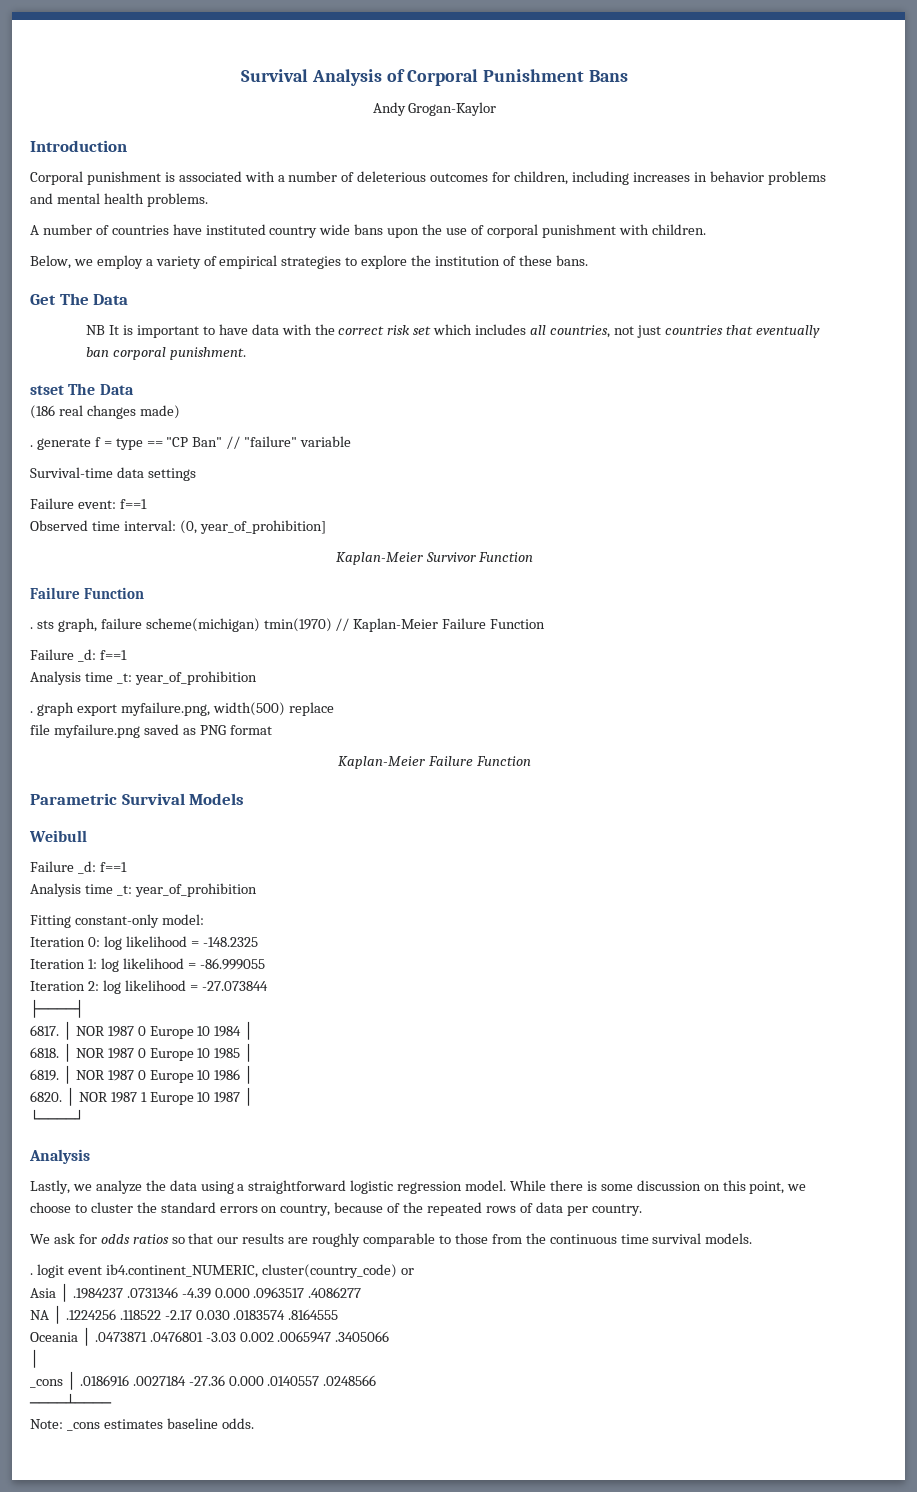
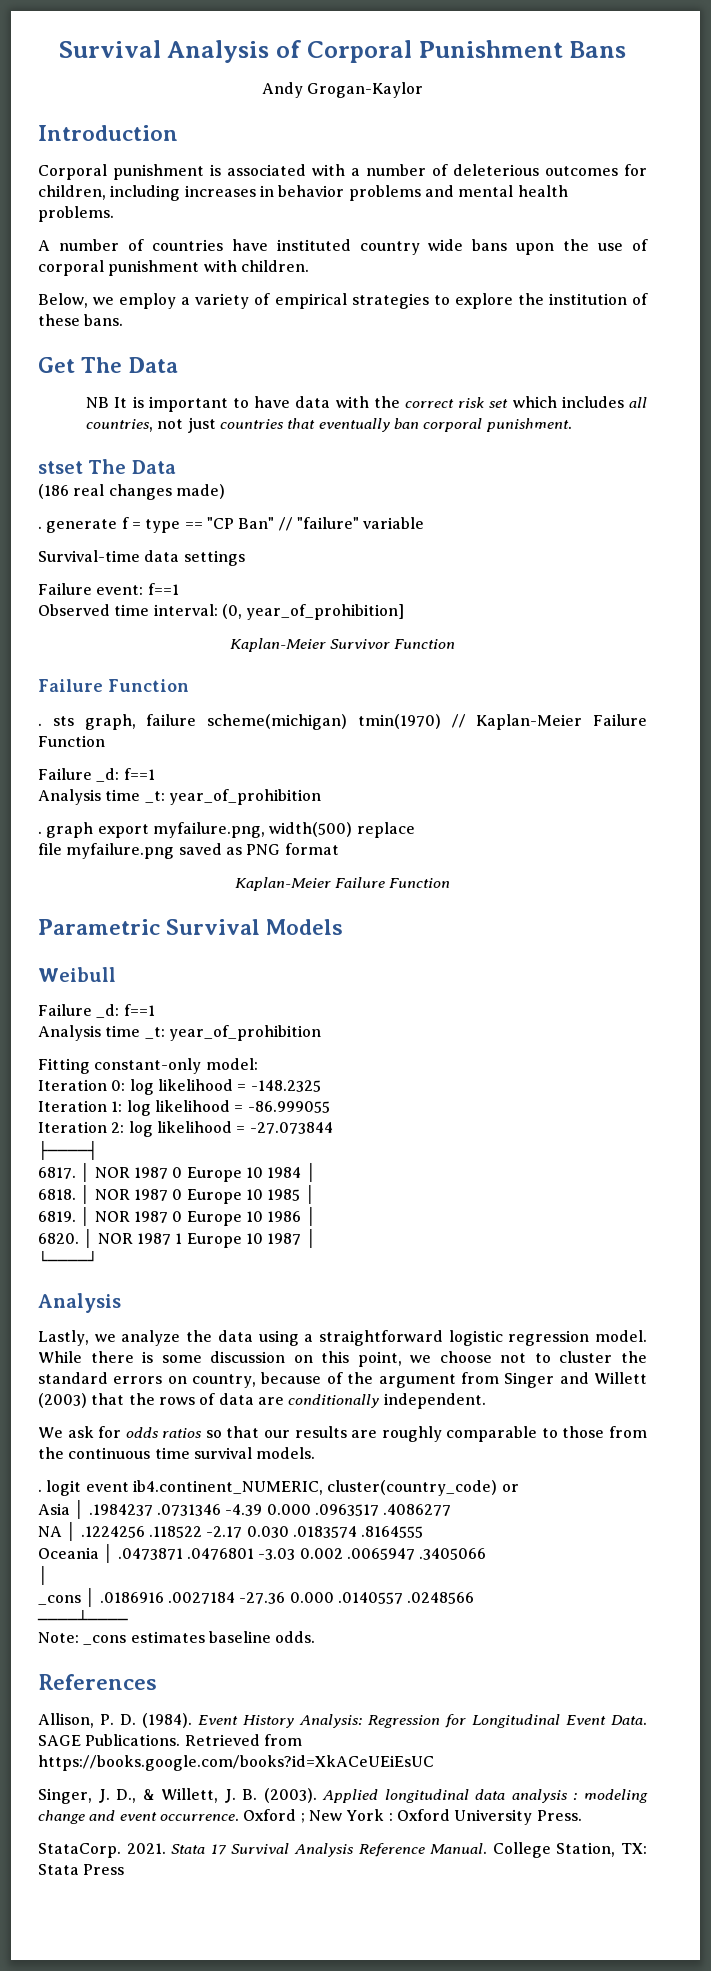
(71, 1207) none -> [500,1353,527,1363] not
[427,1202,642,1216] repeated rows of data per country. -> [378,1372,648,1388] [38,1393,486,1409] argument from Singer and Willett (2003) that the rows of data are conditionally independent.
(254, 1423) none -> [38,1674,157,1690] [38,1713,647,1728] [38,1734,302,1746] [38,1755,434,1771] [38,1788,649,1804] [38,1809,582,1825] [38,1842,648,1858] [38,1864,125,1875] // References // Allison, P. D. (1984). Event History Analysis: Regression for Longitudinal Event Data. SAGE Publications. Retrieved from https://books.google.com/books?id=XkACeUEiEsUC // Singer, J. D., & Willett, J. B. (2003). Applied longitudinal data analysis : modeling change and event occurrence. Oxford ; New York : Oxford University Press. // StataCorp. 2021. Stata 17 Survival Analysis Reference Manual. College Station, TX: Stata Press

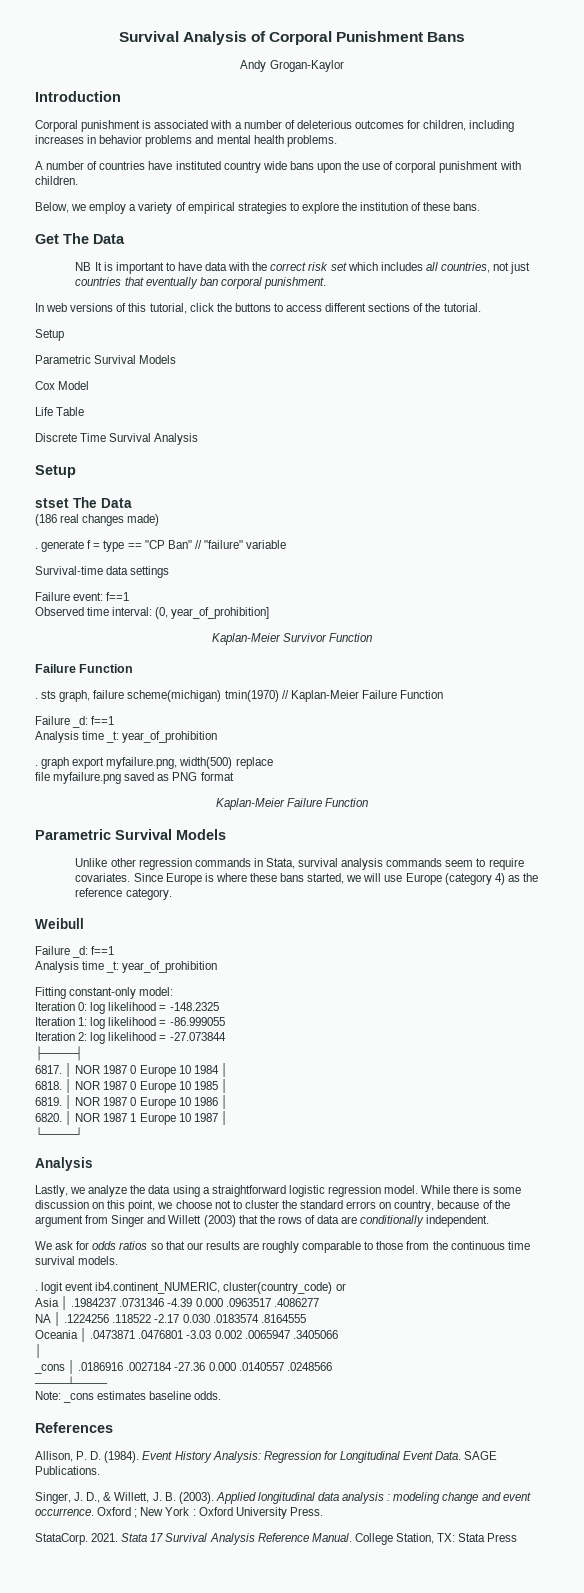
(572, 425) none -> [35,303,481,314] [35,329,64,341] [35,355,177,364] [35,381,90,390] [35,407,85,416] [35,433,199,445] [35,465,76,478] // In web versions of this tutorial, click the buttons to access different sections of the tutorial. // Setup // Parametric Survival Models // Cox Model // Life Table // Discrete Time Survival Analysis // Setup
(344, 927) none -> [75,858,524,870] [75,873,538,885] [75,888,172,900] // Unlike other regression commands in Stata, survival analysis commands seem to require covariates. Since Europe is where these bans started, we will use Europe (category 4) as the reference category.
[184,1734,302,1746] [38,1755,434,1771] Retrieved from https://books.google.com/books?id=XkACeUEiEsUC -> (100, 1470) none

